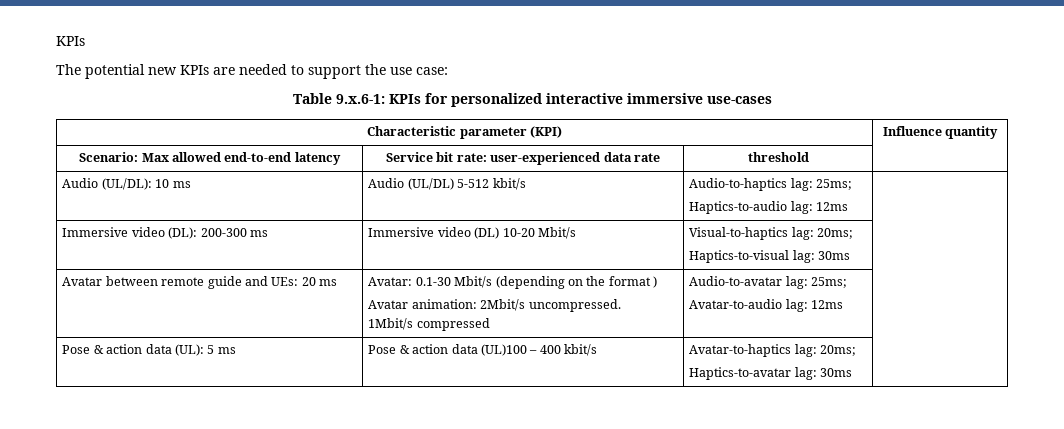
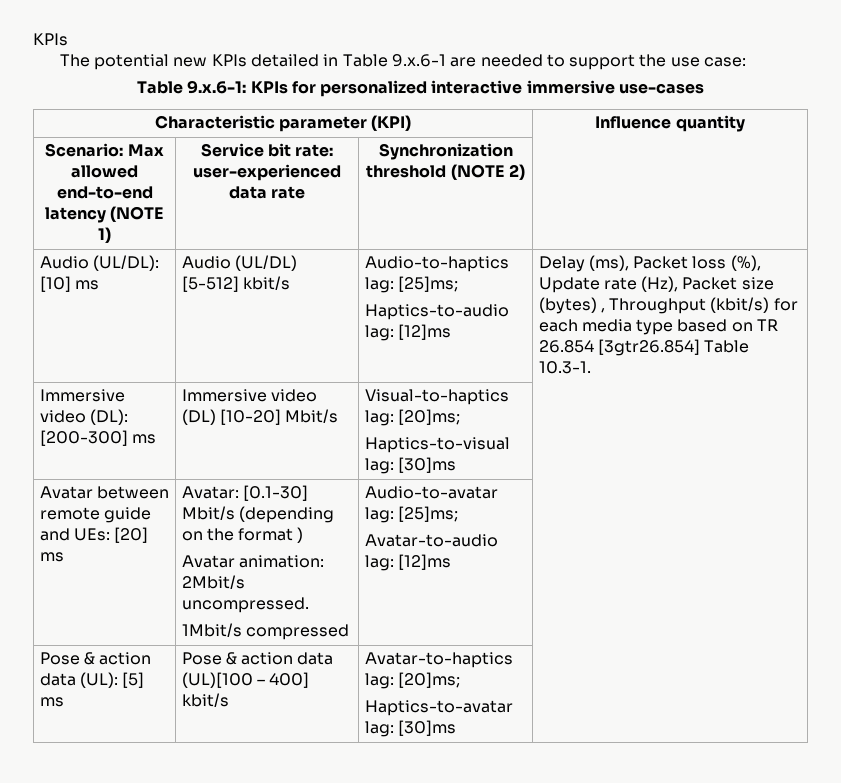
(209, 70) none -> [250,54,446,67] detailed in Table 9.x.6-1
(341, 158) none -> [110,206,165,222] [98,227,111,243] (NOTE 1)
(660, 157) none -> [378,143,513,160] Synchronization
(809, 157) none -> [450,164,525,180] (NOTE 2)
[155,179,170,188] 10 -> [39,276,71,292] [10]
[457,179,490,188] 5-512 -> [181,276,239,292] [5-512]
[816,179,853,190] 25ms; -> [397,276,458,292] [25]ms;
[816,202,849,211] 12ms | -> [397,324,451,340] [538,255,761,272] [538,276,774,293] [538,297,798,314] [538,319,779,335] [538,339,750,356] [538,361,591,374] [12]ms | Delay (ms), Packet loss (%), Update rate (Hz), Packet size (bytes) , Throughput (kbit/s) for each media type based on TR 26.854 [3gtr26.854] Table 10.3-1.
[200,228,247,237] 200-300 -> [39,430,128,446] [200-300]
[502,228,535,237] 10-20 -> [219,409,281,425] [10-20]
[817,228,854,239] 20ms; -> [397,409,460,425] [20]ms;
[818,251,851,260] 30ms -> [397,457,456,473] [30]ms
[301,277,316,286] 20 -> [114,527,149,543] [20]
[415,277,451,286] 0.1-30 -> [242,485,308,501] [0.1-30]
[811,277,848,288] 25ms; -> [397,506,458,522] [25]ms;
[811,300,844,309] 12ms -> [397,554,451,570] [12]ms
[207,345,215,354] 5 -> [122,672,145,688] [5]
[480,344,561,356] (UL)100 – 400 -> [181,672,310,688] (UL)[100 – 400]
[820,345,857,356] 20ms; -> [397,672,460,688] [20]ms;
[820,368,853,377] 30ms -> [397,720,456,736] [30]ms

